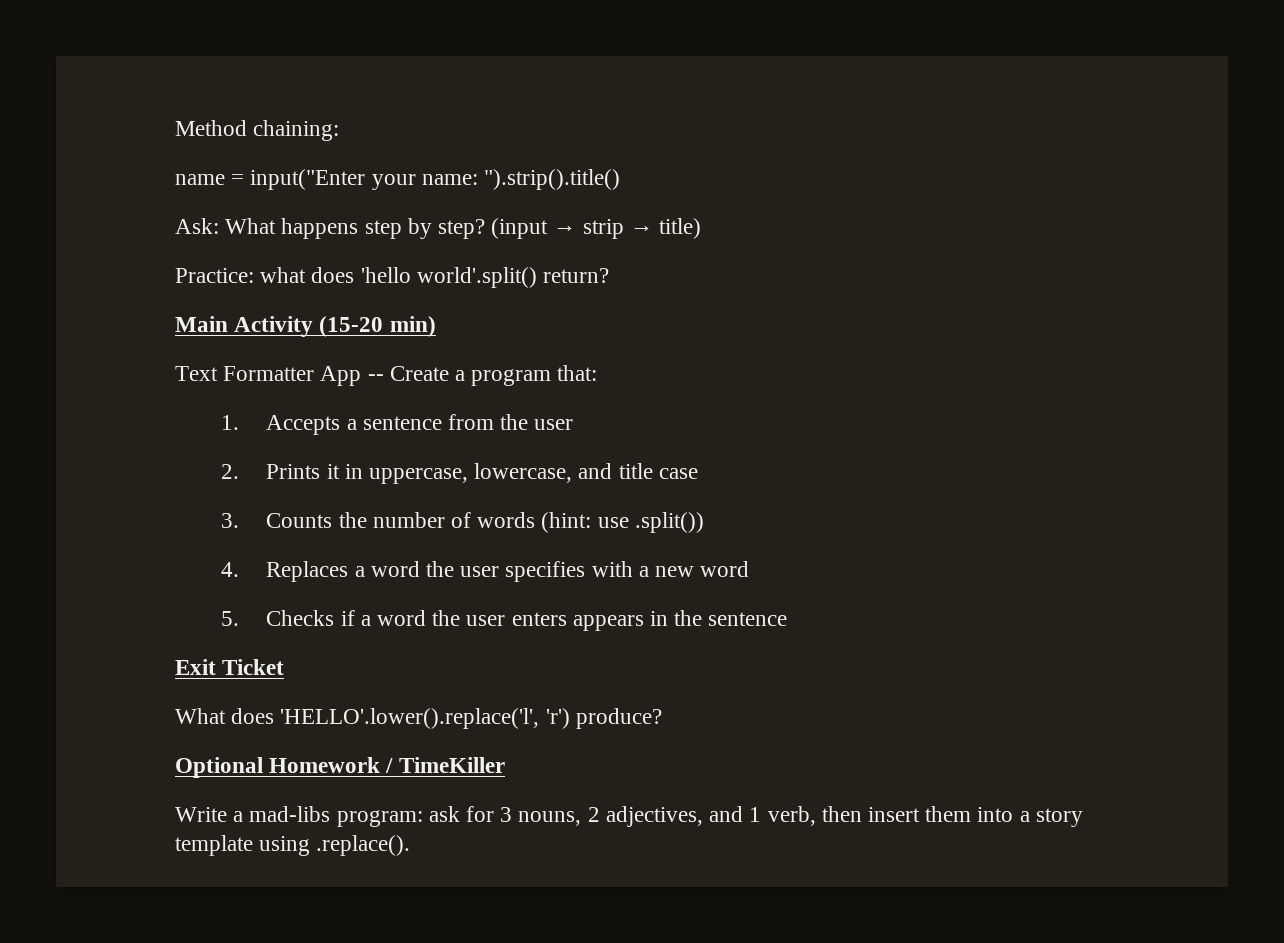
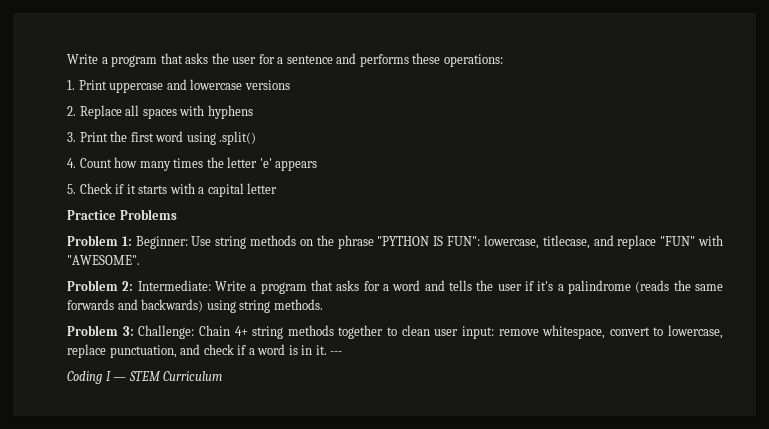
[175,120,340,141] [175,169,621,190] [175,218,702,239] [175,267,610,288] [175,316,436,337] [175,365,598,386] [220,414,574,435] [220,463,698,484] [220,512,704,533] [220,561,750,582] [220,610,788,631] [175,659,285,675] [175,708,662,729] [175,757,505,778] [175,806,1083,827] [175,835,411,856] Method chaining: // name = input("Enter your name: ").strip().title() // Ask: What happens step by step? (input → strip → title) // Practice: what does 'hello world'.split() return? // Main Activity (15-20 min) // Text Formatter App -- Create a program that: // 1. Accepts a sentence from the user // 2. Prints it in uppercase, lowercase, and title case // 3. Counts the number of words (hint: use .split()) // 4. Replaces a word the user specifies with a new word // 5. Checks if a word the user enters appears in the sentence // Exit Ticket // What does 'HELLO'.lower().replace('l', 'r') produce? // Optional Homework / TimeKiller // Write a mad-libs program: ask for 3 nouns, 2 adjectives, and 1 verb, then insert them into a story template using .replace(). -> [67,53,503,67] [67,79,290,93] [67,105,253,119] [67,131,257,145] [67,157,318,171] [67,183,278,197] [67,209,177,220] [67,235,724,249] [67,255,140,265] [67,280,723,294] [67,299,323,313] [67,325,723,339] [67,344,343,358] [67,371,223,384] Write a program that asks the user for a sentence and performs these operations: // 1. Print uppercase and lowercase versions // 2. Replace all spaces with hyphens // 3. Print the first word using .split() // 4. Count how many times the letter 'e' appears // 5. Check if it starts with a capital letter // Practice Problems // Problem 1: Beginner: Use string methods on the phrase "PYTHON IS FUN": lowercase, titlecase, and replace "FUN" with "AWESOME". // Problem 2: Intermediate: Write a program that asks for a word and tells the user if it's a palindrome (reads the same forwards and backwards) using string methods. // Problem 3: Challenge: Chain 4+ string methods together to clean user input: remove whitespace, convert to lowercase, replace punctuation, and check if a word is in it. --- // Coding I — STEM Curriculum

